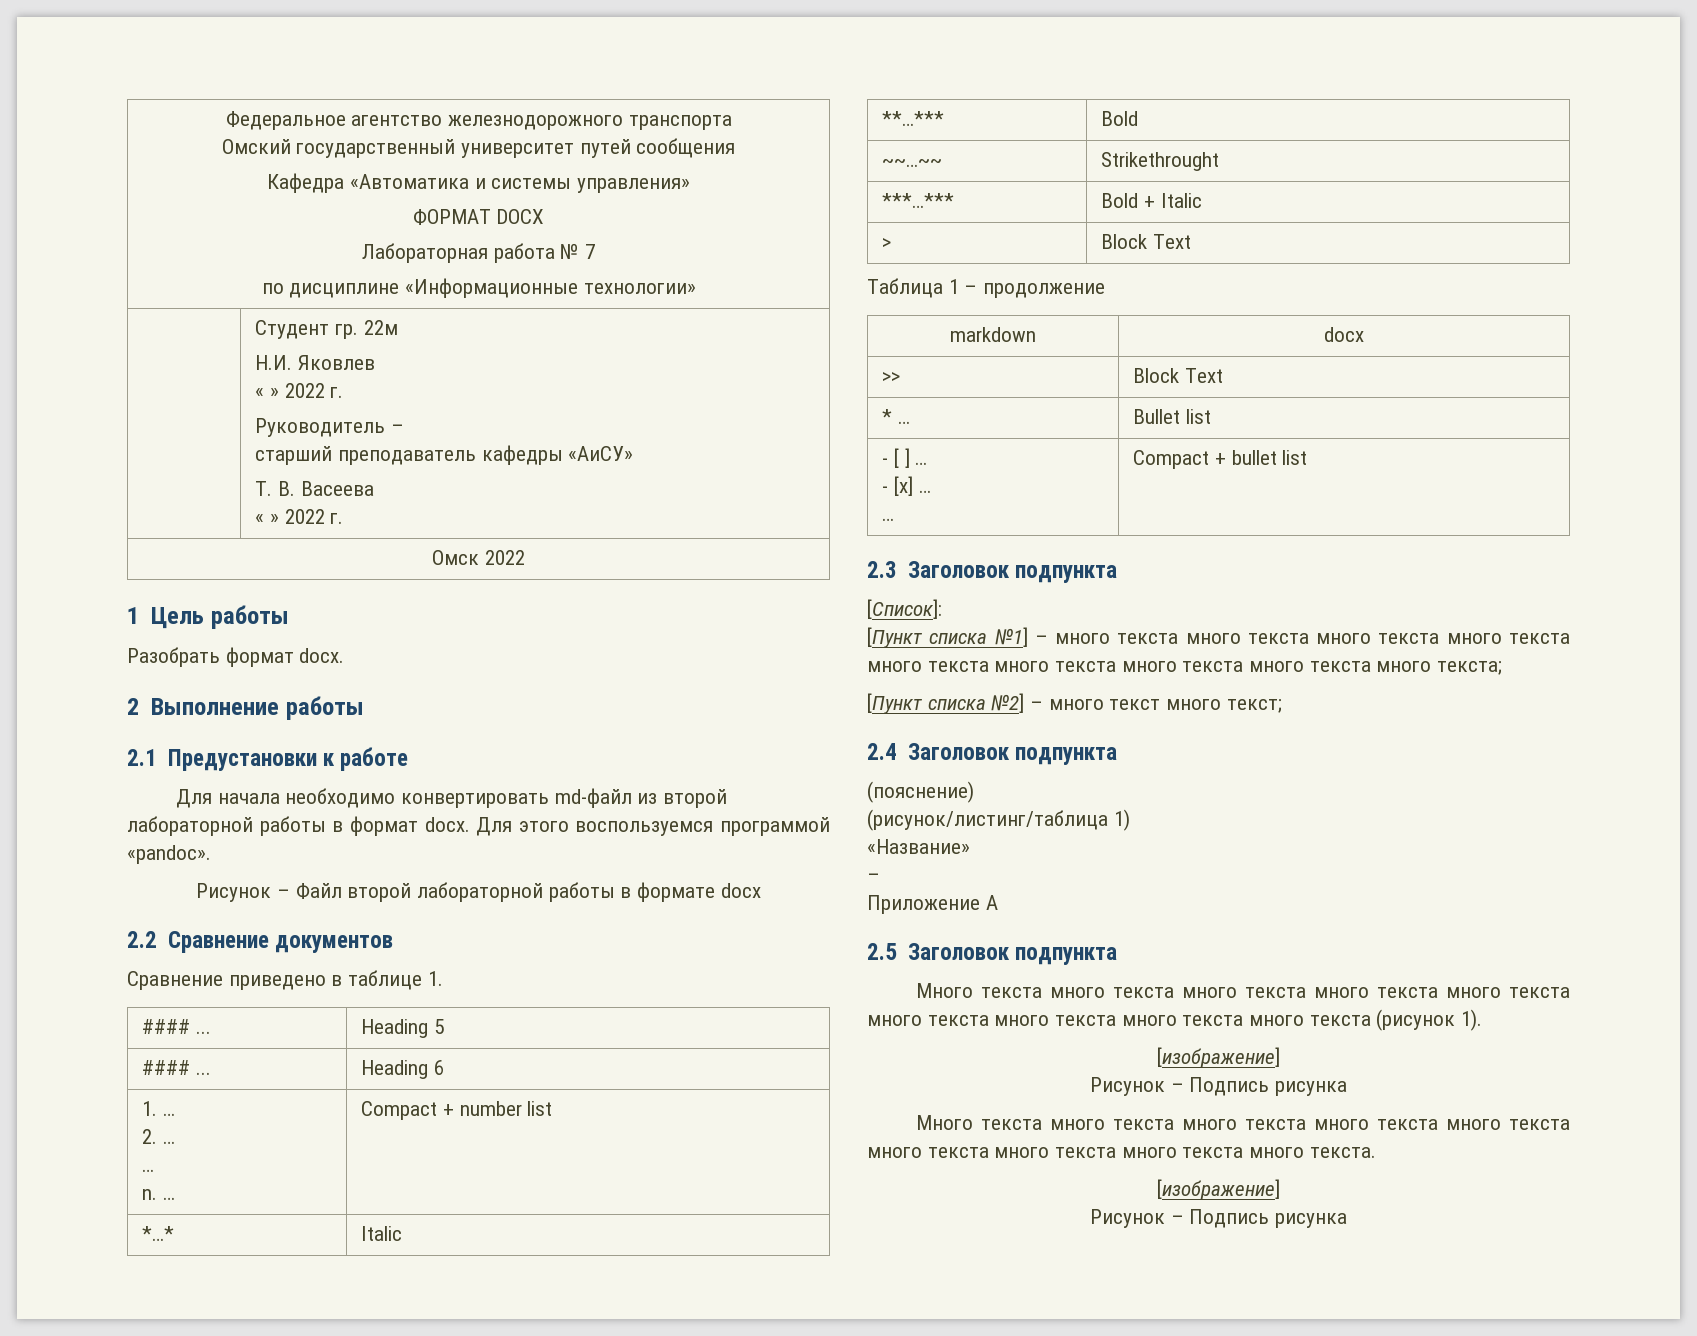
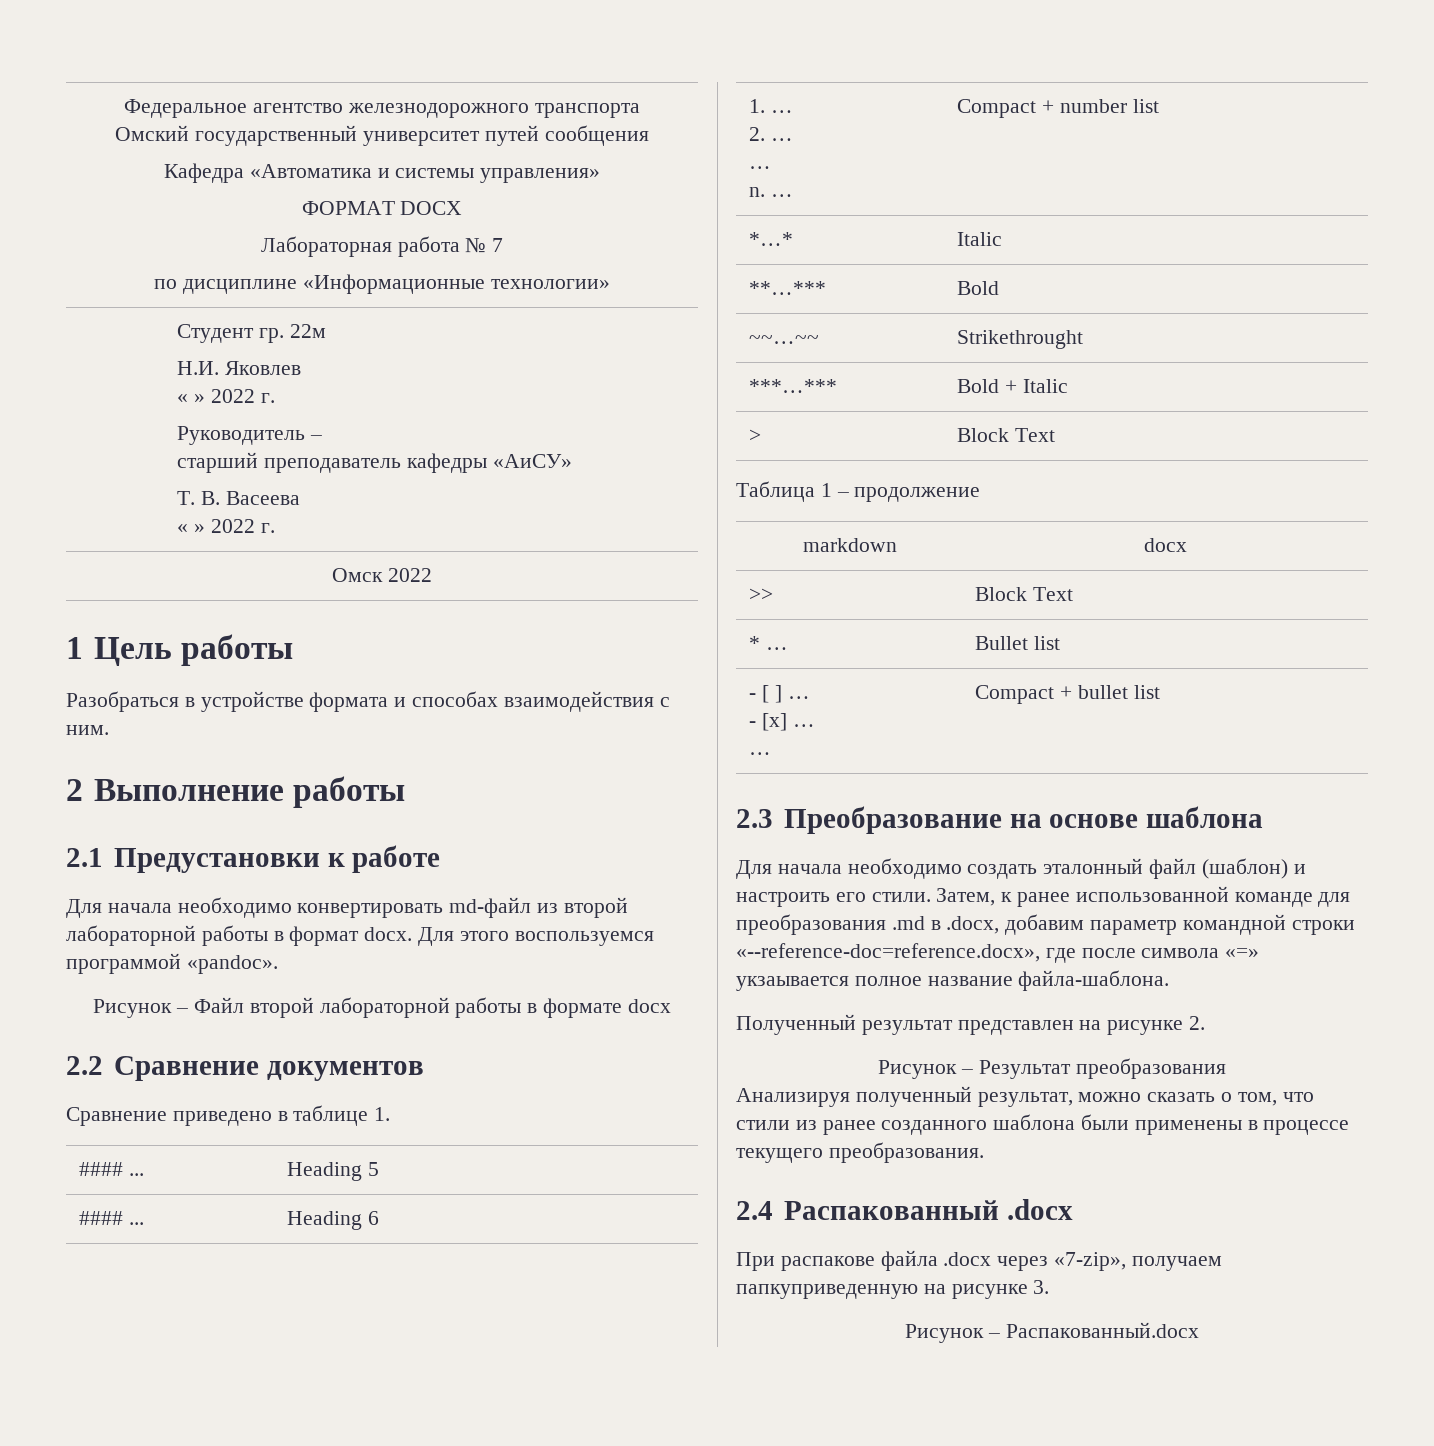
[127,647,345,667] Разобрать формат docx. -> [66,691,670,712] [66,725,109,735] Разобраться в устройстве формата и способах взаимодействия с ним.
[907,561,1117,583] [867,599,942,619] [867,627,1570,648] [867,661,1503,675] [867,693,1282,714] [867,743,1117,765] [867,781,974,803] [867,809,1130,831] [867,839,970,854] [867,873,880,882] [867,895,998,914] [867,943,1117,965] [916,983,1571,998] [867,1009,1483,1031] [1157,1047,1280,1068] [1089,1077,1348,1096] [916,1115,1571,1130] [867,1147,1376,1158] [1157,1179,1280,1200] [1089,1209,1348,1228] Заголовок подпункта // [Список]: // [Пункт списка №1] – много текста много текста много текста много текста много текста много текста много текста много текста много текста; // [Пункт списка №2] – много текст много текст; // 2.4 Заголовок подпункта // (пояснение) // (рисунок/листинг/таблица 1) // «Название» // – // Приложение А // 2.5 Заголовок подпункта // Много текста много текста много текста много текста много текста много текста много текста много текста много текста (рисунок 1). // [изображение] // Рисунок – Подпись рисунка // Много текста много текста много текста много текста много текста много текста много текста много текста много текста. // [изображение] // Рисунок – Подпись рисунка -> [783,806,1264,834] [736,858,1306,879] [736,886,1351,907] [736,914,1355,935] [736,943,1260,963] [736,970,1170,991] [736,1014,1206,1035] [878,1058,1226,1079] [736,1086,1314,1107] [736,1114,1350,1135] [736,1142,984,1163] [736,1199,1073,1220] [736,1250,1222,1271] [736,1280,1050,1299] [905,1322,1199,1343] Преобразование на основе шаблона // Для начала необходимо создать эталонный файл (шаблон) и настроить его стили. Затем, к ранее использованной команде для преобразования .md в .docx, добавим параметр командной строки «--reference-doc=reference.docx», где после символа «=» укзаывается полное название файла-шаблона. // Полученный результат представлен на рисунке 2. // Рисунок – Результат преобразования // Анализируя полученный результат, можно сказать о том, что стили из ранее созданного шаблона были применены в процессе текущего преобразования. // 2.4 Распакованный .docx // При распакове файла .docx через «7-zip», получаем папкуприведенную на рисунке 3. // Рисунок – Распакованный.docx

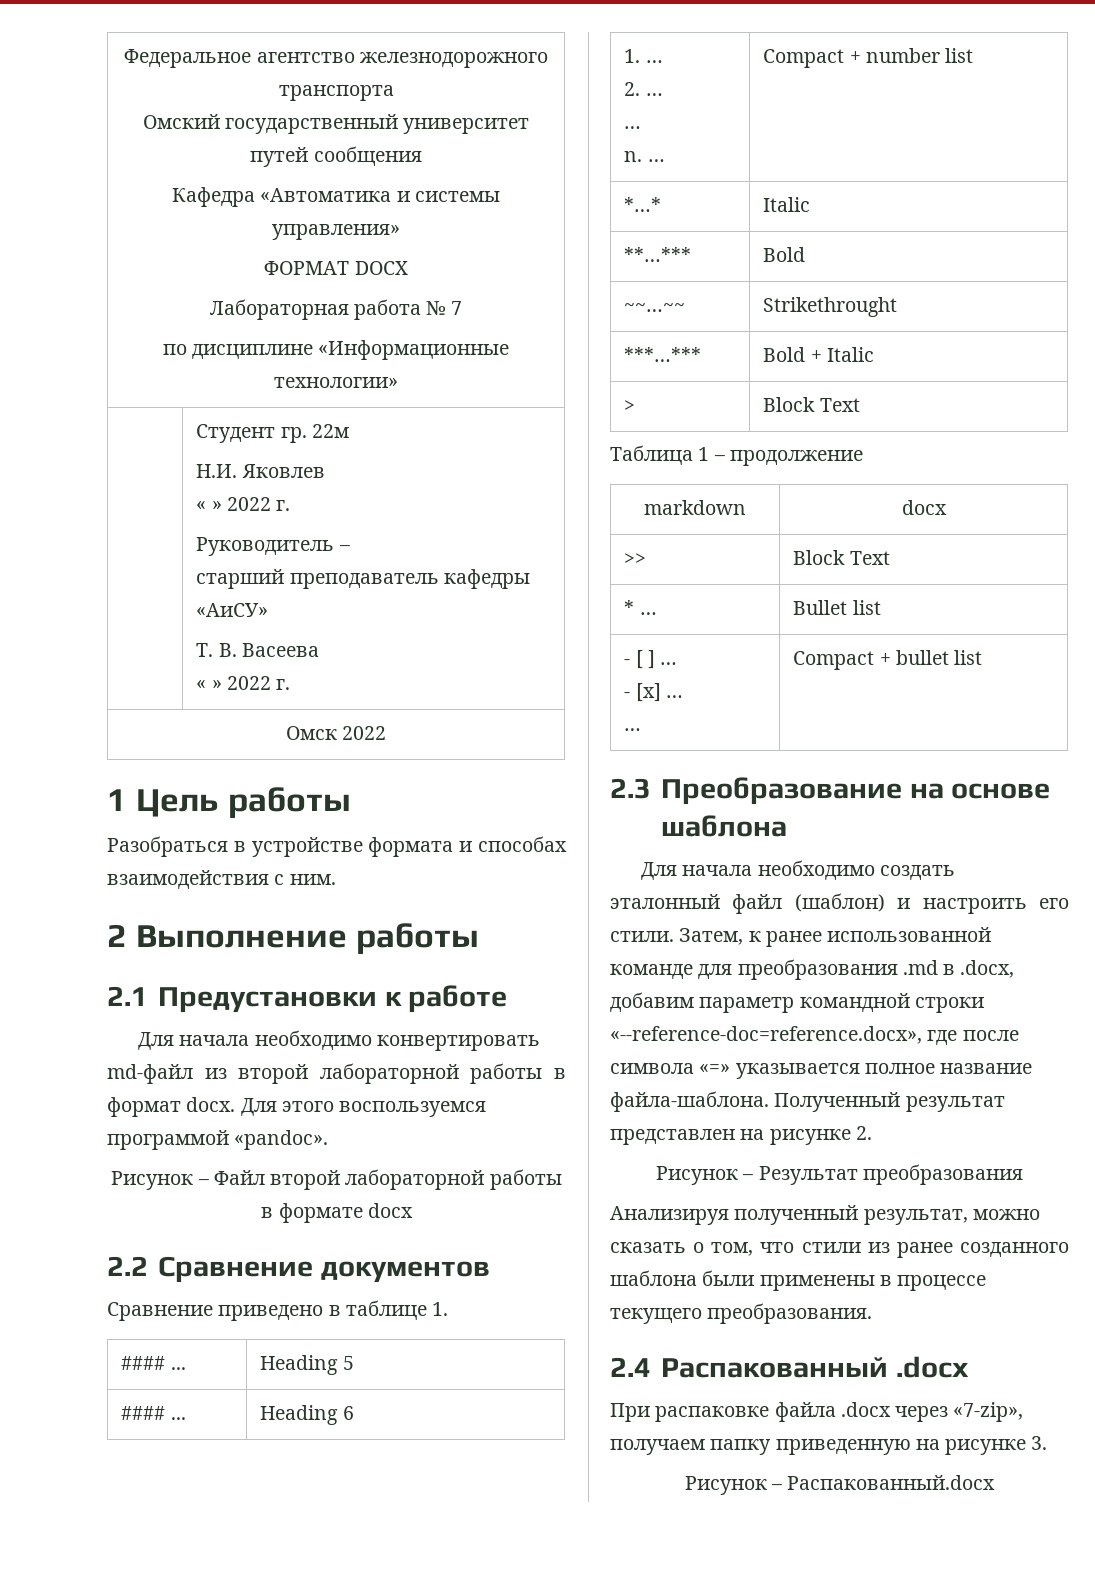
[736,976,849,991] укзаывается -> [735,1063,860,1079] указывается
(1170, 980) // -> (769, 1101) none
[780,1256,875,1271] распакове -> [655,1406,770,1422] распаковке
[736,1284,918,1299] папкуприведенную -> [710,1439,911,1455] папку приведенную

